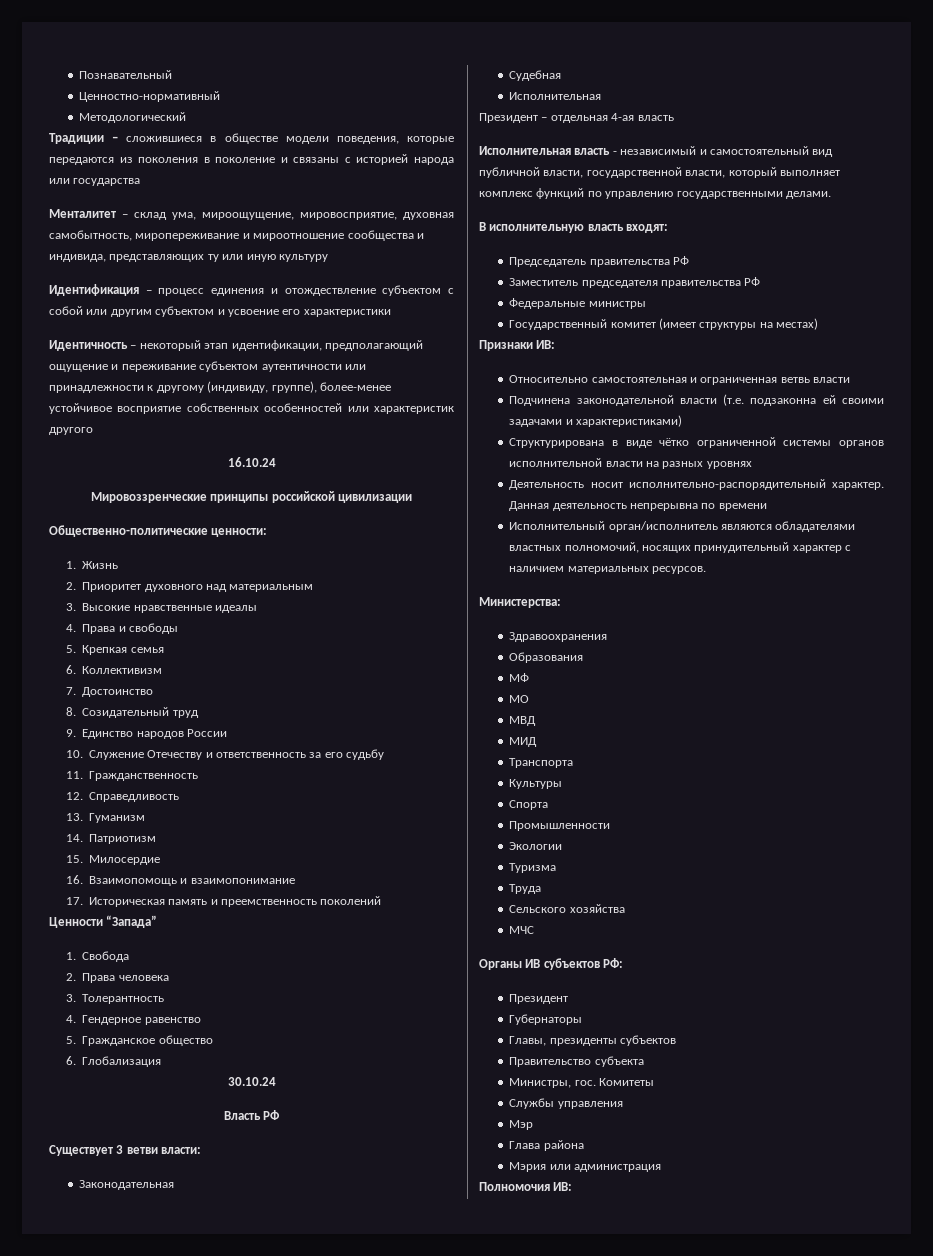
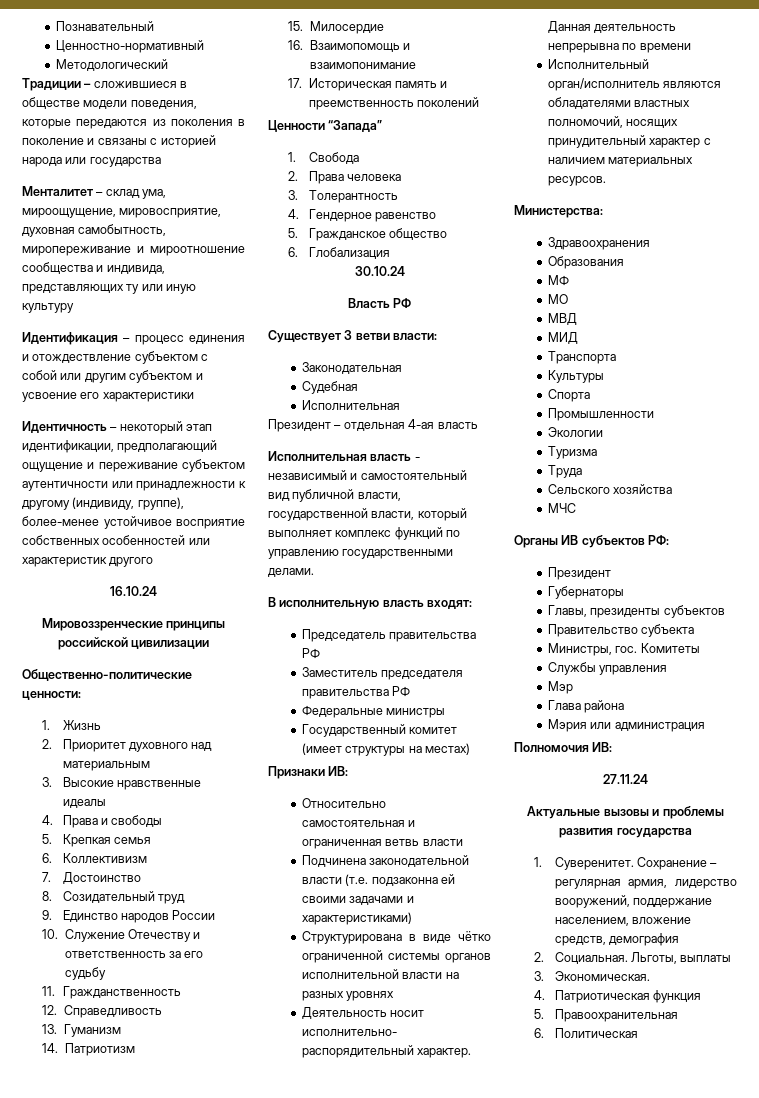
(573, 1186) none -> [603,774,648,784] [527,806,724,819] [559,828,692,838] [534,857,718,870] [554,879,737,889] [554,895,712,908] [554,917,691,926] [554,933,679,946] [534,952,732,964] [534,971,650,981] [534,990,701,1003] [534,1009,678,1022] [534,1028,638,1038] // 27.11.24 // Актуальные вызовы и проблемы развития государства // 1. Суверенитет. Сохранение – регулярная армия, лидерство вооружений, поддержание населением, вложение средств, демография // 2. Социальная. Льготы, выплаты // 3. Экономическая. // 4. Патриотическая функция // 5. Правоохранительная // 6. Политическая

